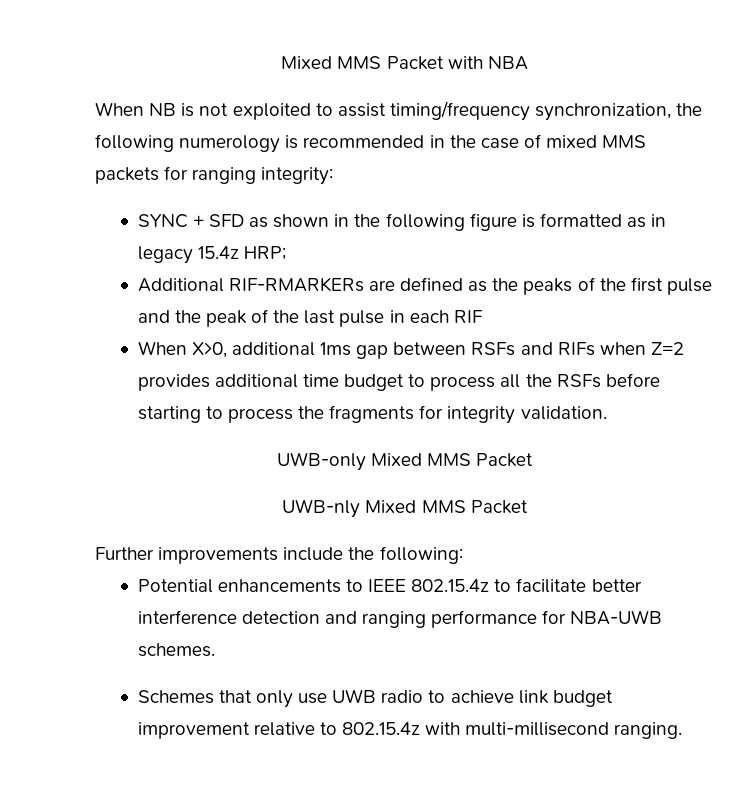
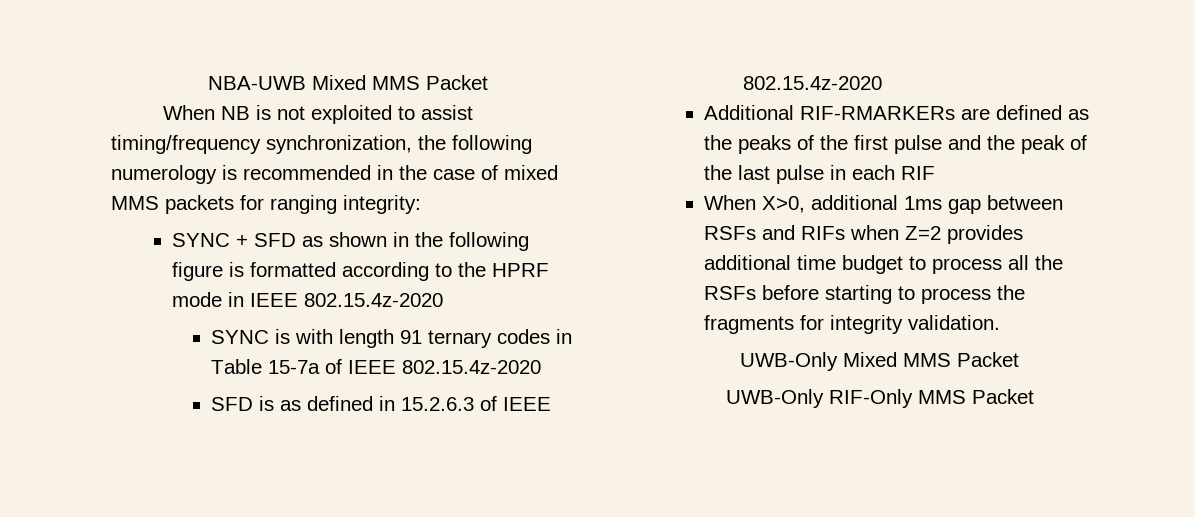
[281,56,528,70] Mixed MMS Packet with NBA -> [207,75,488,90] NBA-UWB Mixed MMS Packet
[627,214,667,228] [137,246,286,264] as in legacy 15.4z HRP; -> [342,262,550,281] [172,292,444,307] [211,329,573,348] [211,359,542,374] [211,396,552,411] [743,76,883,90] according to the HPRF mode in IEEE 802.15.4z-2020 // SYNC is with length 91 ternary codes in Table 15-7a of IEEE 802.15.4z-2020 // SFD is as defined in 15.2.6.3 of IEEE 802.15.4z-2020
[276,452,534,471] [282,499,528,518] [95,546,463,564] [137,578,642,593] [137,610,663,628] [137,643,215,657] [137,689,613,708] [137,722,683,739] UWB-only Mixed MMS Packet // UWB-nly Mixed MMS Packet // Further improvements include the following: // Potential enhancements to IEEE 802.15.4z to facilitate better interference detection and ranging performance for NBA-UWB schemes. // Schemes that only use UWB radio to achieve link budget improvement relative to 802.15.4z with multi-millisecond ranging. -> [740,352,1019,371] [725,389,1034,408] UWB-Only Mixed MMS Packet // UWB-Only RIF-Only MMS Packet

